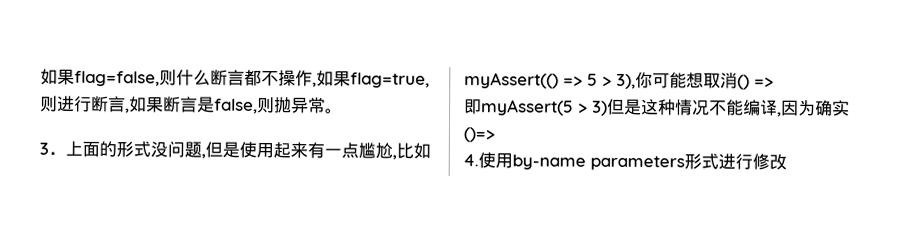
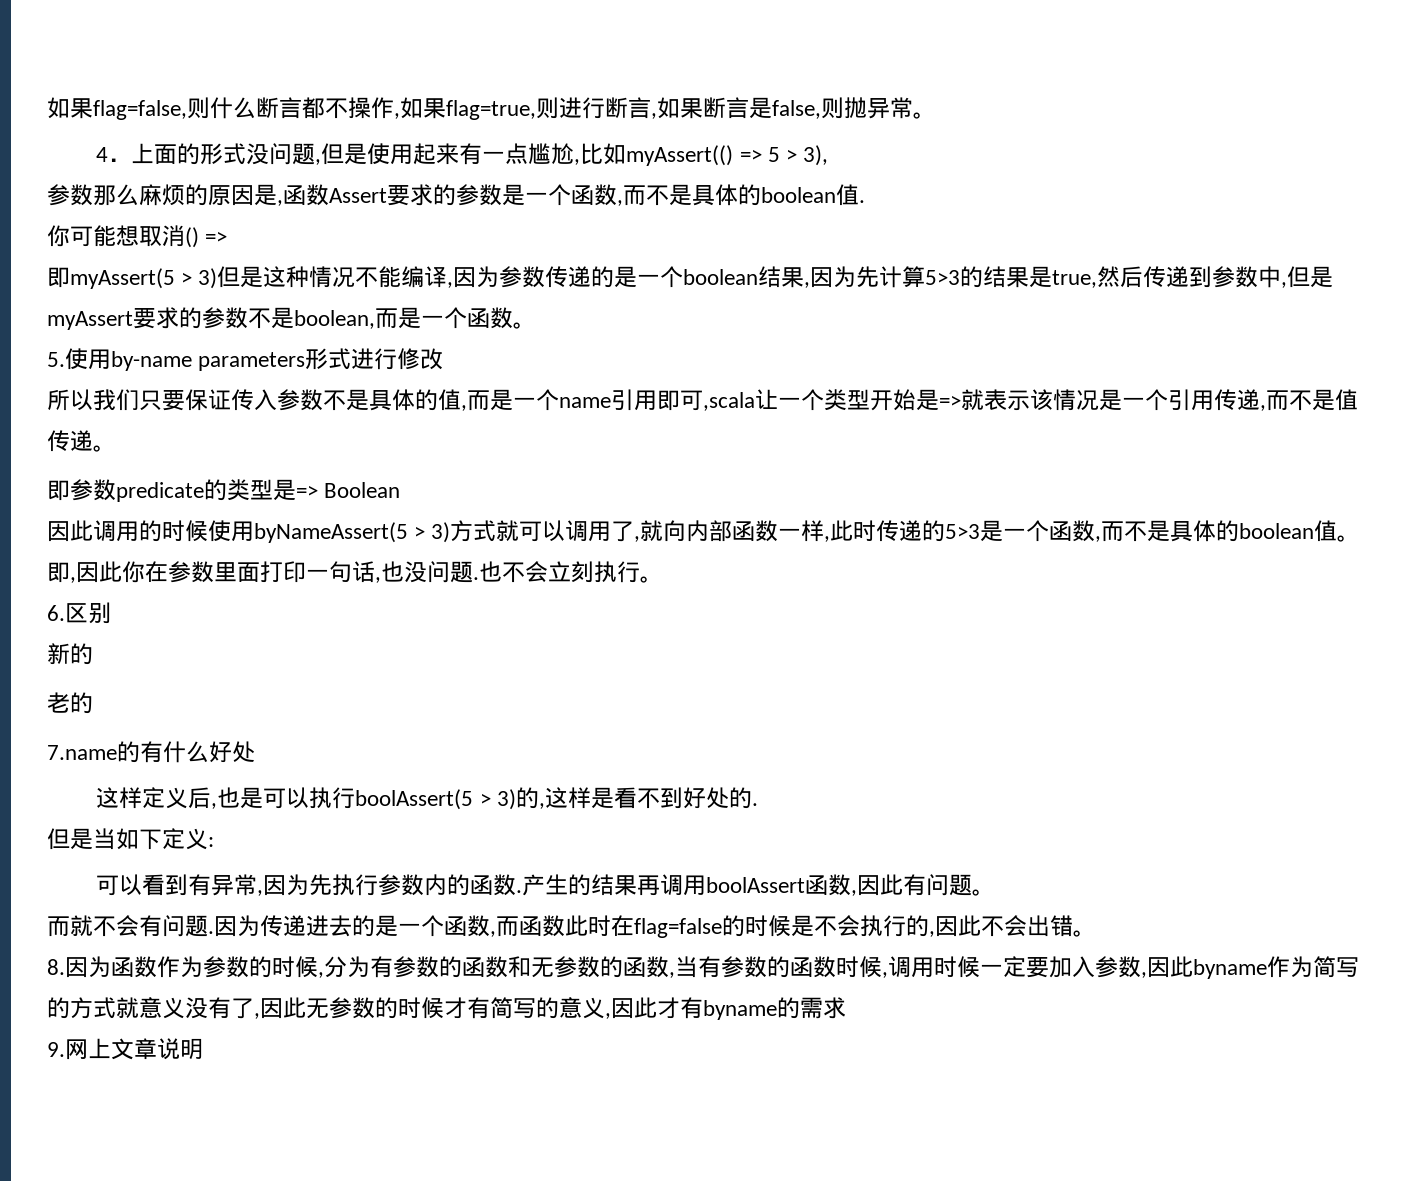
[39,142,49,155] 3 -> [96,147,109,162] 4
(636, 81) none -> [47,184,865,206] // 参数那么麻烦的原因是,函数Assert要求的参数是一个函数,而不是具体的boolean值. //
[815,100,850,117] [463,127,495,143] [463,154,479,167] 确实()=> // 4. -> [499,266,1334,288] [47,307,536,330] [47,352,65,367] 参数传递的是一个boolean结果,因为先计算5>3的结果是true,然后传递到参数中,但是myAssert要求的参数不是boolean,而是一个函数。 // 5.
(787, 161) none -> [47,389,1358,411] [47,430,116,452] [47,479,401,502] [47,520,1361,543] [47,561,663,583] [47,602,111,624] [47,643,93,665] [47,692,93,714] [47,741,255,763] [96,787,758,810] [47,828,214,850] [96,874,996,896] [47,915,1096,938] [47,956,1359,979] [47,997,846,1020] [47,1038,203,1060] // 所以我们只要保证传入参数不是具体的值,而是一个name引用即可,scala让一个类型开始是=>就表示该情况是一个引用传递,而不是值传递。 // 即参数predicate的类型是=> Boolean // 因此调用的时候使用byNameAssert(5 > 3)方式就可以调用了,就向内部函数一样,此时传递的5>3是一个函数,而不是具体的boolean值。即,因此你在参数里面打印一句话,也没问题.也不会立刻执行。 // 6.区别 // 新的 // 老的 // 7.name的有什么好处 // 这样定义后,也是可以执行boolAssert(5 > 3)的,这样是看不到好处的. // 但是当如下定义: // 可以看到有异常,因为先执行参数内的函数.产生的结果再调用boolAssert函数,因此有问题。 // 而就不会有问题.因为传递进去的是一个函数,而函数此时在flag=false的时候是不会执行的,因此不会出错。 // 8.因为函数作为参数的时候,分为有参数的函数和无参数的函数,当有参数的函数时候,调用时候一定要加入参数,因此byname作为简写的方式就意义没有了,因此无参数的时候才有简写的意义,因此才有byname的需求 // 9.网上文章说明

